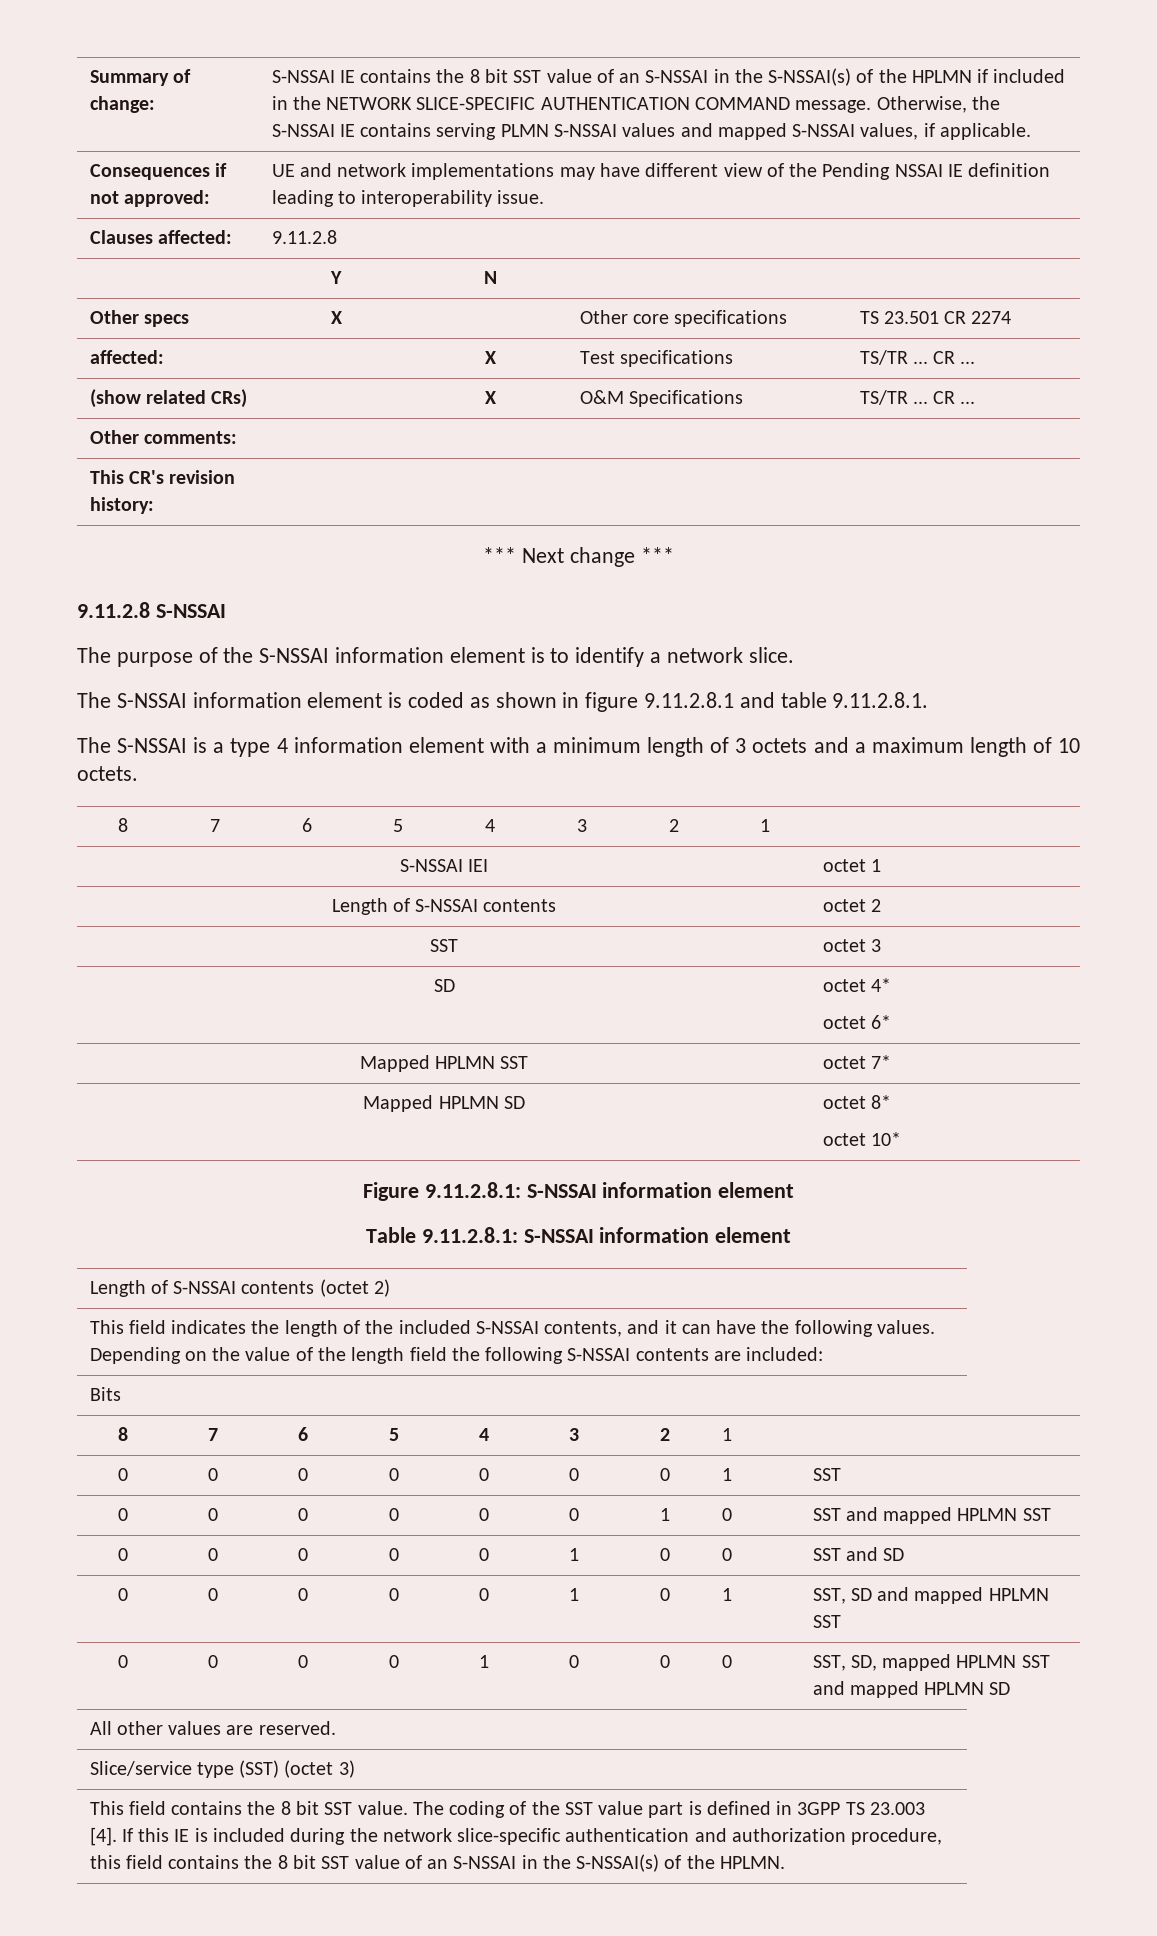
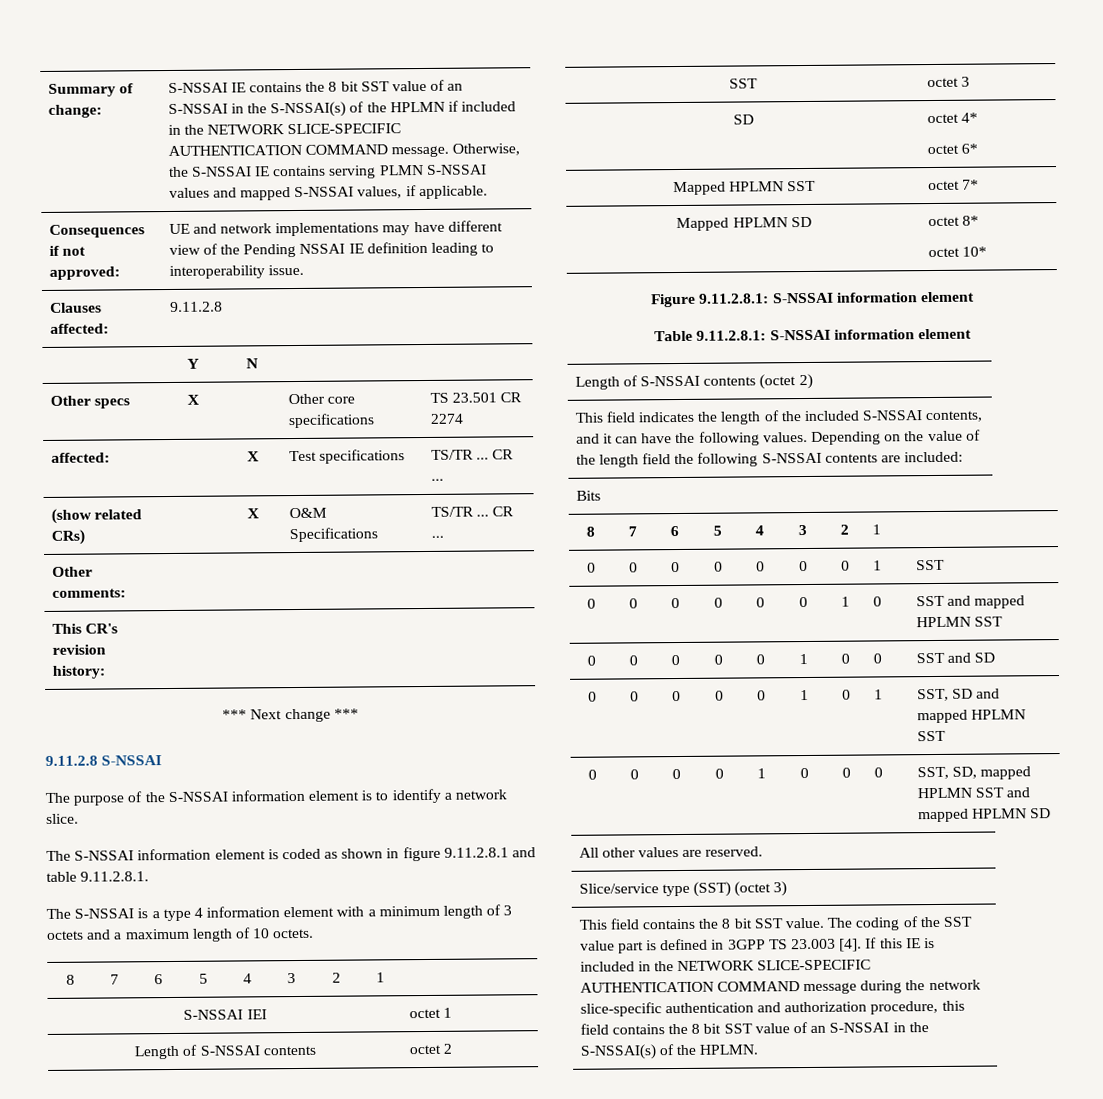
(285, 1835) none -> [637,959,872,972] [579,981,858,995] in the NETWORK SLICE-SPECIFIC AUTHENTICATION COMMAND message

